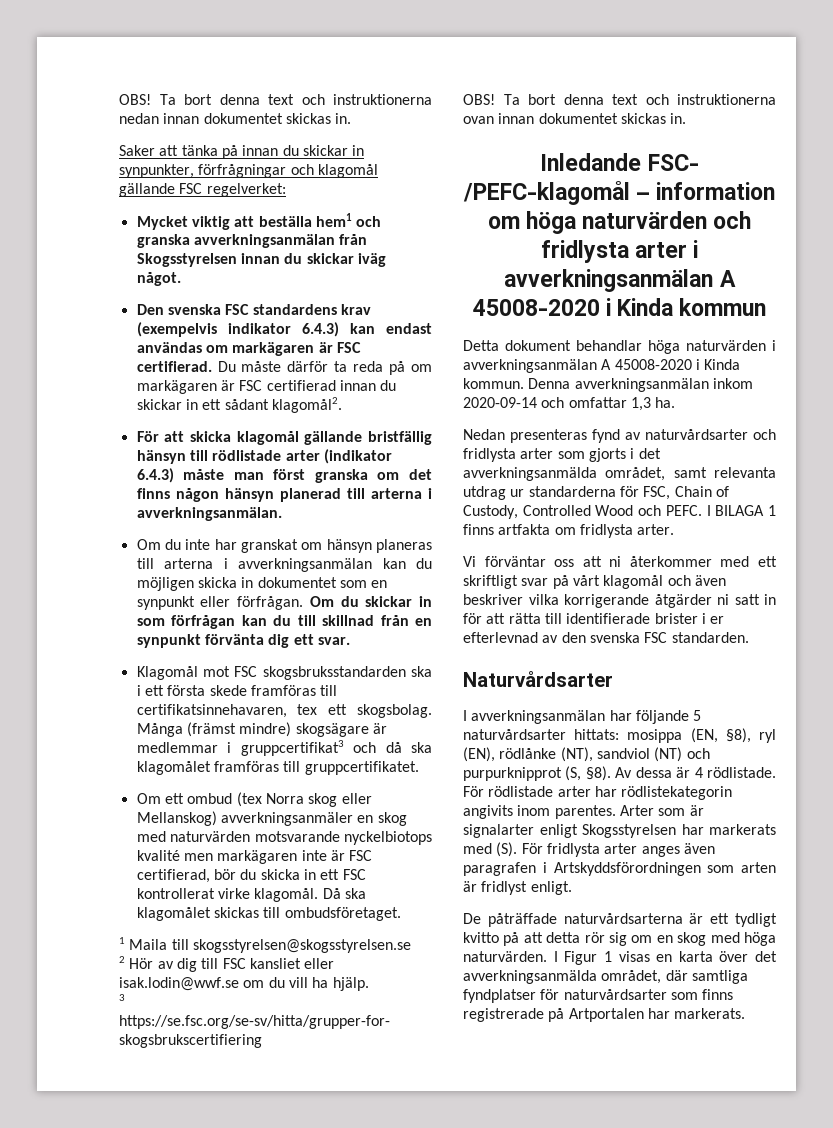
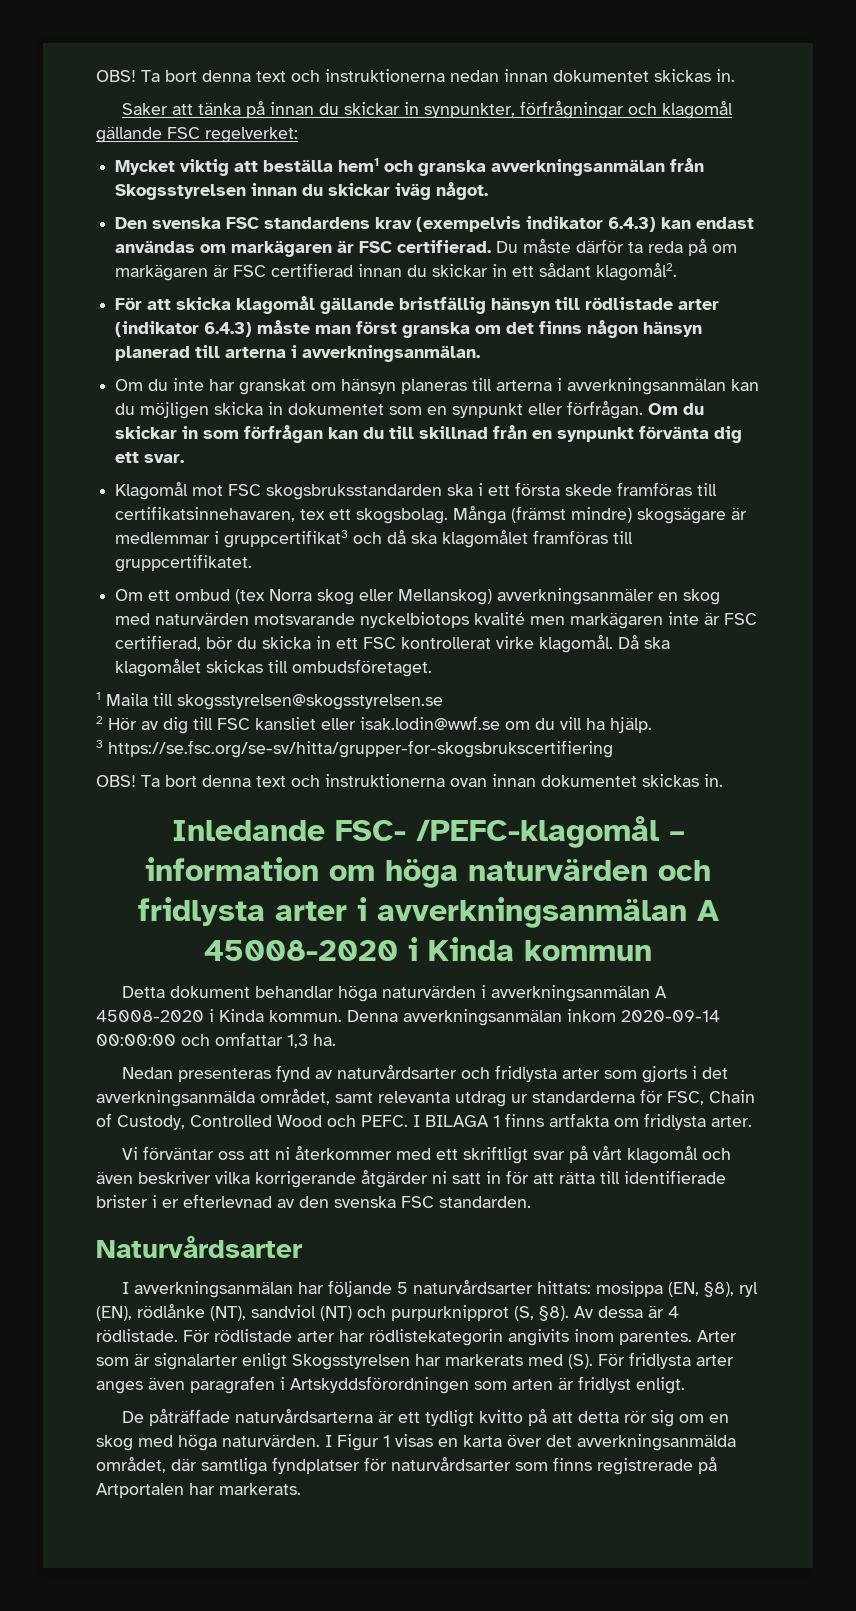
(537, 402) none -> [96,1034,176,1046] 00:00:00

